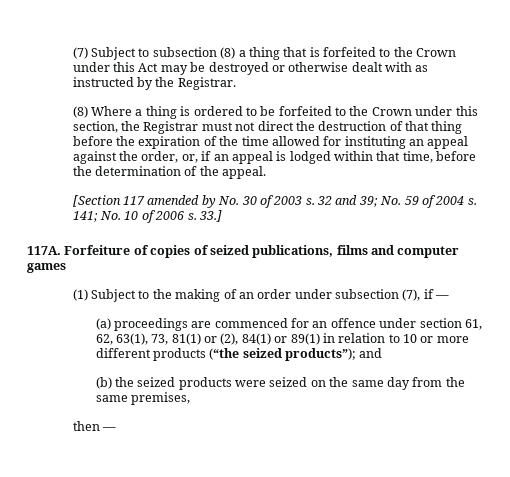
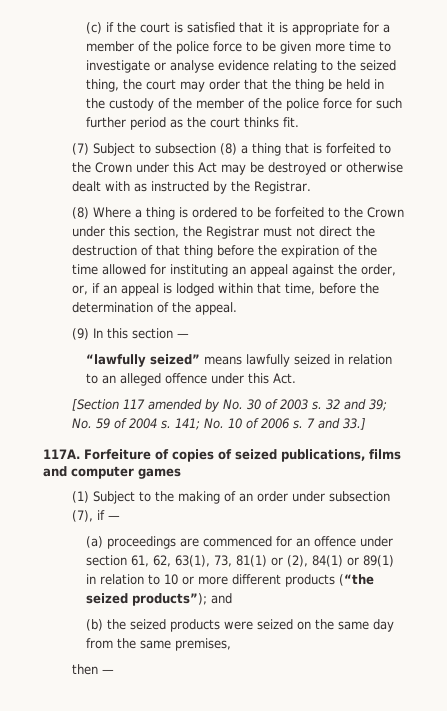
(72, 53) none -> [85,22,390,35] [85,41,391,54] [85,60,396,73] [85,79,384,92] [85,98,402,111] [85,117,299,130] (c) if the court is satisfied that it is appropriate for a member of the police force to be given more time to investigate or analyse evidence relating to the seized thing, the court may order that the thing be held in the custody of the member of the police force for such further period as the court thinks fit. //
(267, 172) none -> [71,328,189,340] [85,354,392,367] [85,373,296,386] // (9) In this section — // “lawfully seized” means lawfully seized in relation to an alleged offence under this Act.
(197, 216) none -> [306,418,340,429] 7 and

